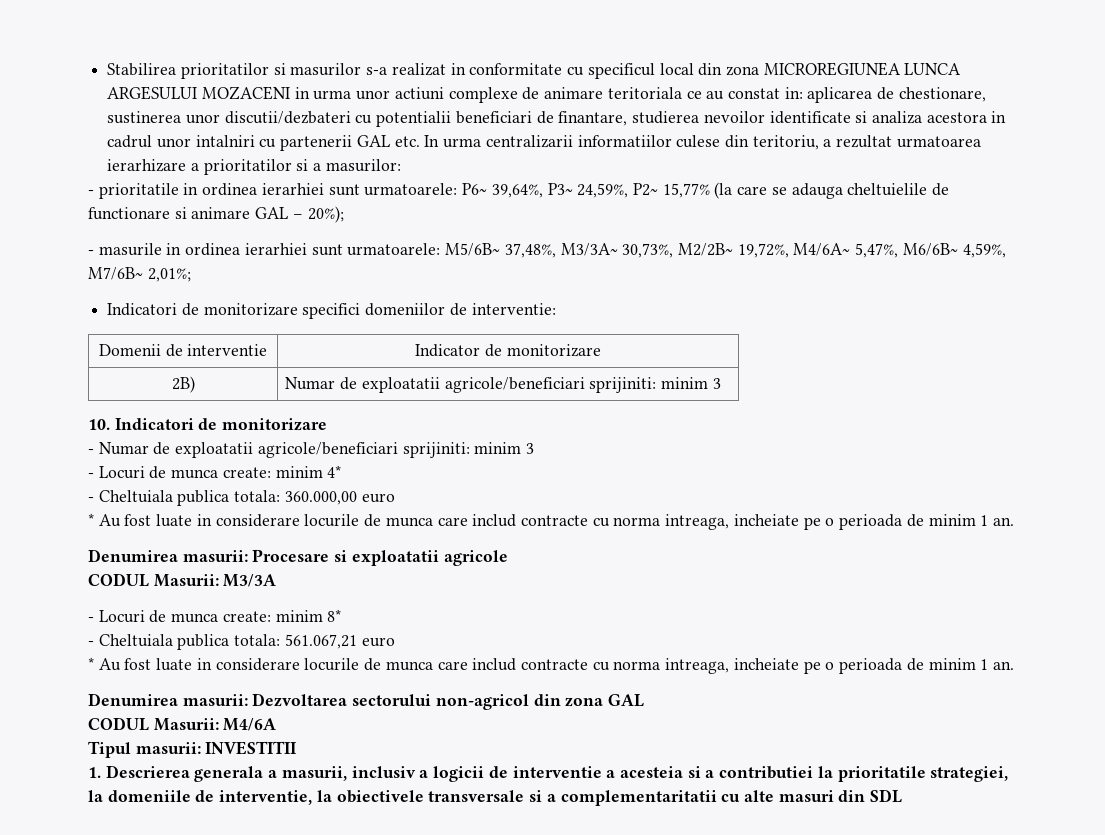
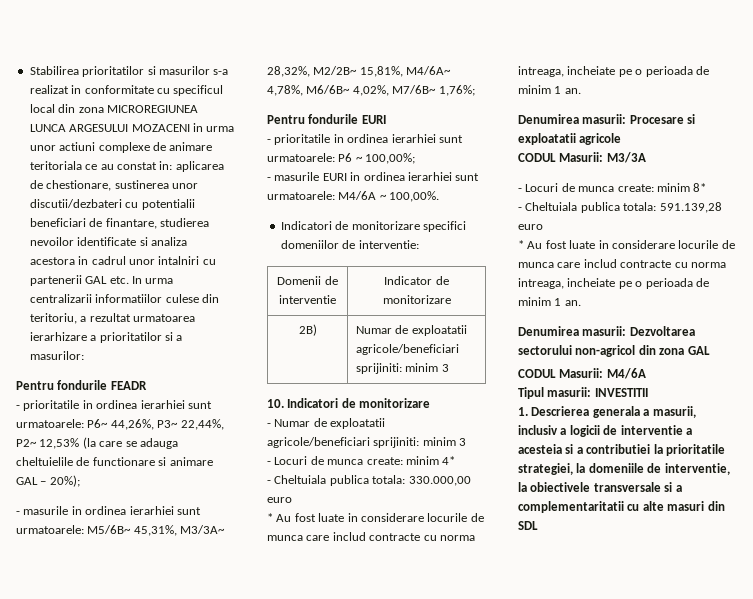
(401, 165) none -> [16,380,147,390] // Pentru fondurile FEADR
[491,183,710,198] 39,64%, P3~ 24,59%, P2~ 15,77% -> [110,419,224,430] [16,438,80,449] 44,26%, P3~ 22,44%, P2~ 12,53%
[504,243,1006,258] [88,267,191,282] 37,48%, M3/3A~ 30,73%, M2/2B~ 19,72%, M4/6A~ 5,47%, M6/6B~ 4,59%, M7/6B~ 2,01%; -> [133,525,226,536] [267,66,452,77] [267,85,475,96] [267,114,386,124] [267,134,463,145] [267,153,416,164] [267,172,480,181] [267,191,440,202] 45,31%, M3/3A~ 28,32%, M2/2B~ 15,81%, M4/6A~ 4,78%, M6/6B~ 4,02%, M7/6B~ 1,76%; // Pentru fondurile EURI // - prioritatile in ordinea ierarhiei sunt urmatoarele: P6 ~ 100,00%; // - masurile EURI in ordinea ierarhiei sunt urmatoarele: M4/6A ~ 100,00%.
[284,491,357,505] 360.000,00 -> [408,476,471,486] 330.000,00
[284,634,357,649] 561.067,21 -> [659,202,722,213] 591.139,28

